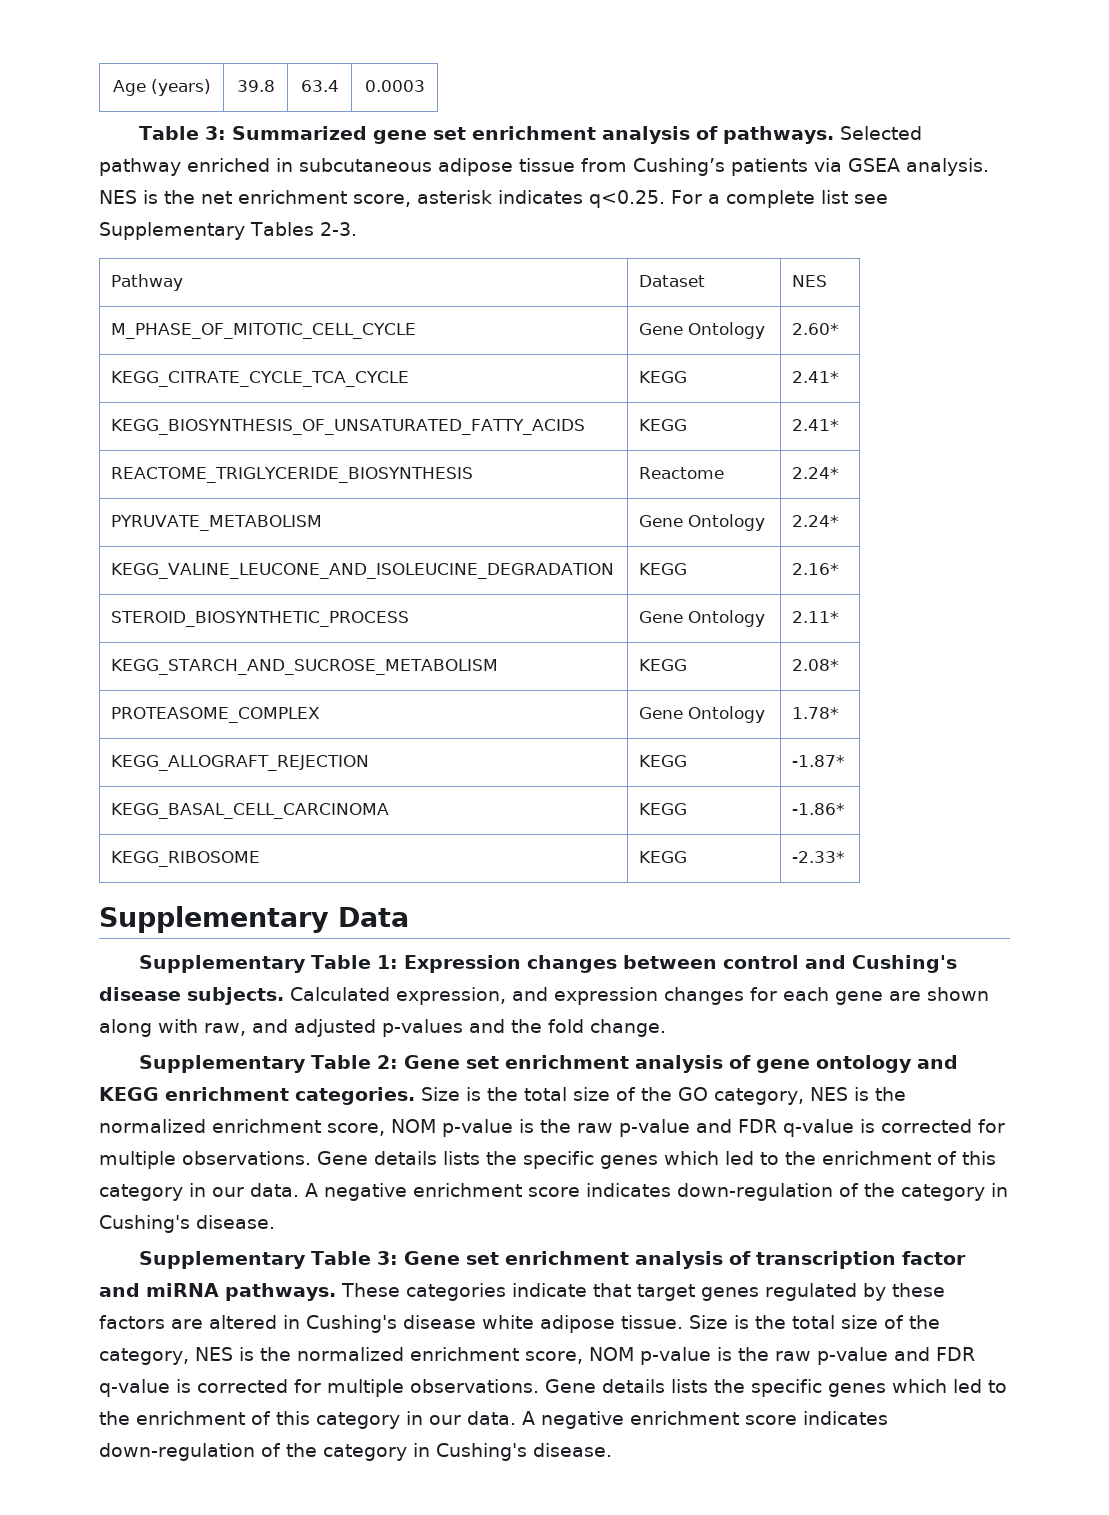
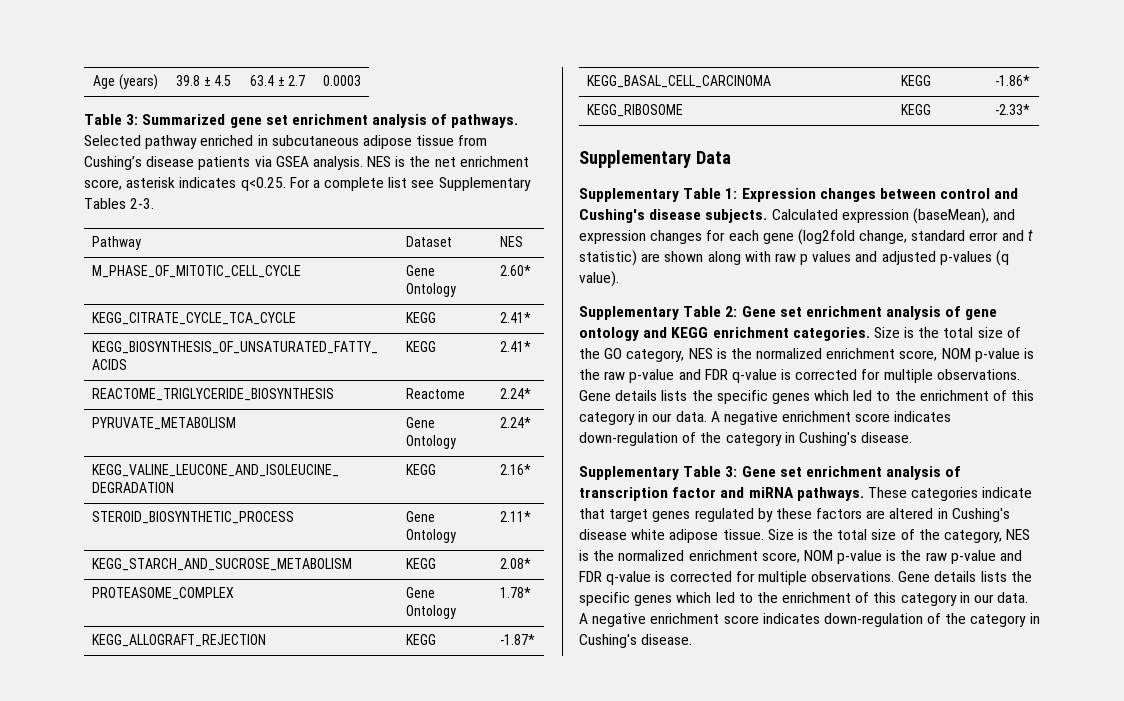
(275, 86) none -> [203,75,232,86] ± 4.5
(339, 86) none -> [277,75,306,86] ± 2.7
(725, 167) none -> [146,156,195,167] disease
[396,987,506,1005] expression, -> [841,208,989,224] expression (baseMean),
[889,987,989,1001] [99,1019,666,1037] are shown along with raw, and adjusted p-values and the fold change. -> [797,229,1033,245] [579,250,1010,266] [579,271,619,287] (log2fold change, standard error and t statistic) are shown along with raw p values and adjusted p-values (q value).

